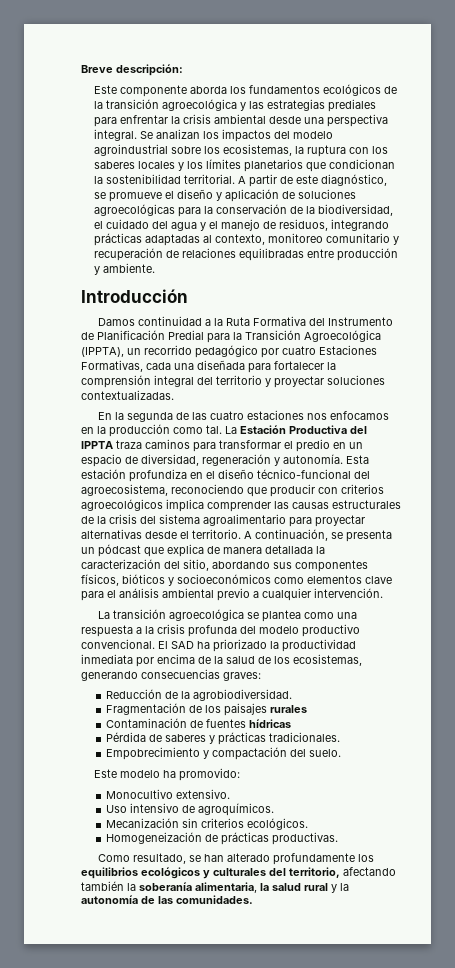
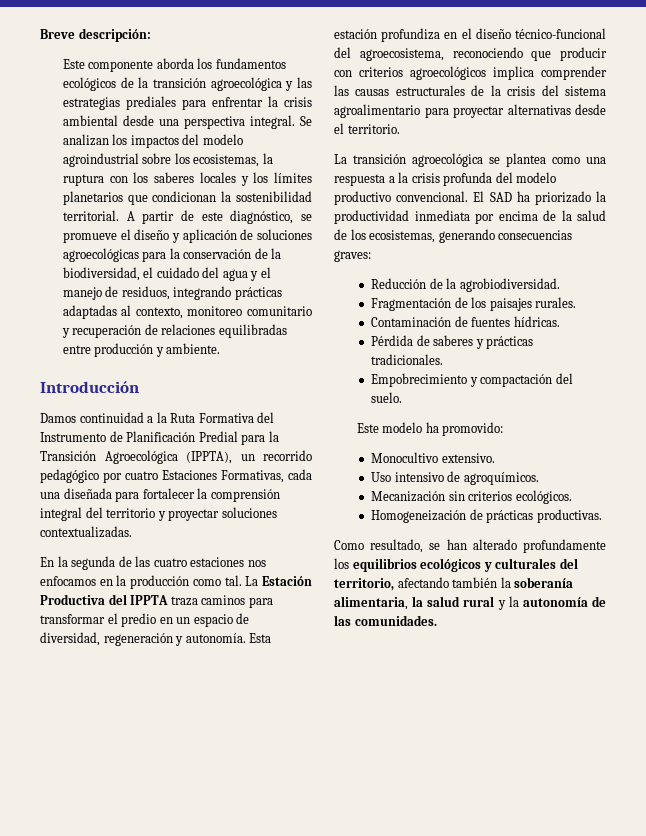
[244,529,392,542] [81,544,325,557] [81,559,368,572] [81,574,392,586] [81,588,383,601] A continuación, se presenta un pódcast que explica de manera detallada la caracterización del sitio, abordando sus componentes físicos, bióticos y socioeconómicos como elementos clave para el análisis ambiental previo a cualquier intervención. -> (400, 129) none
[269,705,307,713] rurales -> [535,297,577,308] rurales.
[248,719,291,728] hídricas -> [513,316,560,327] hídricas.

